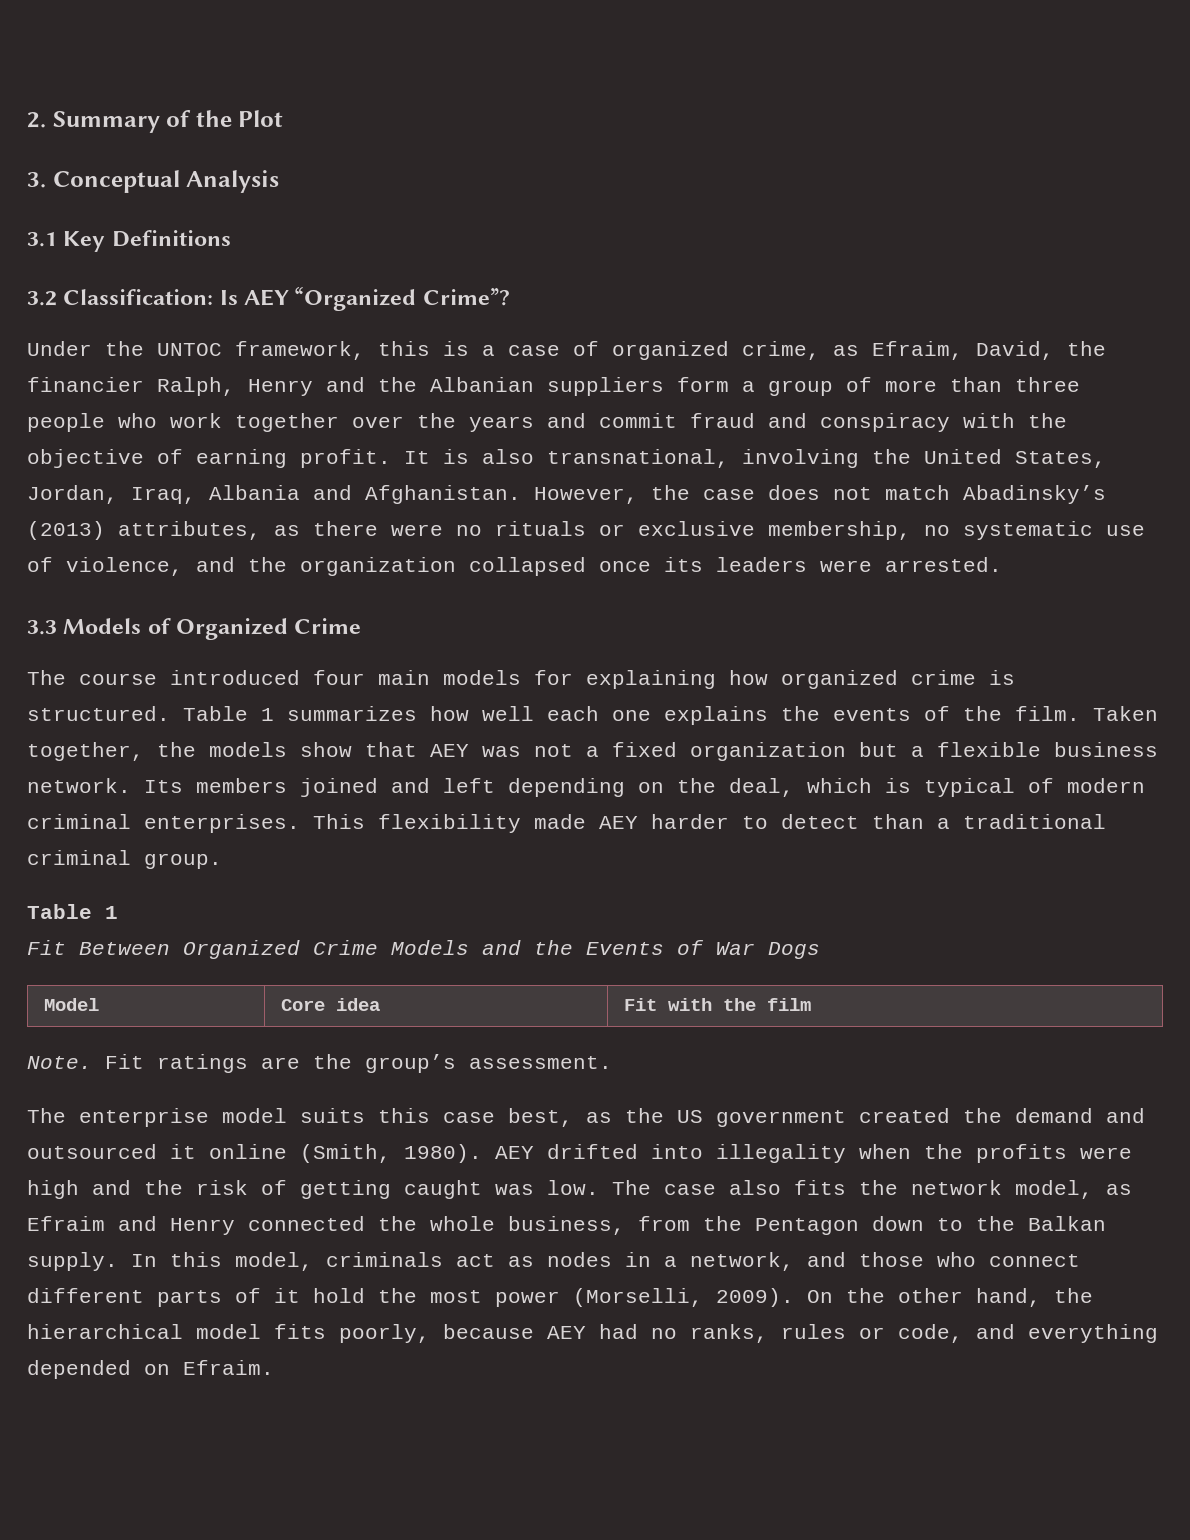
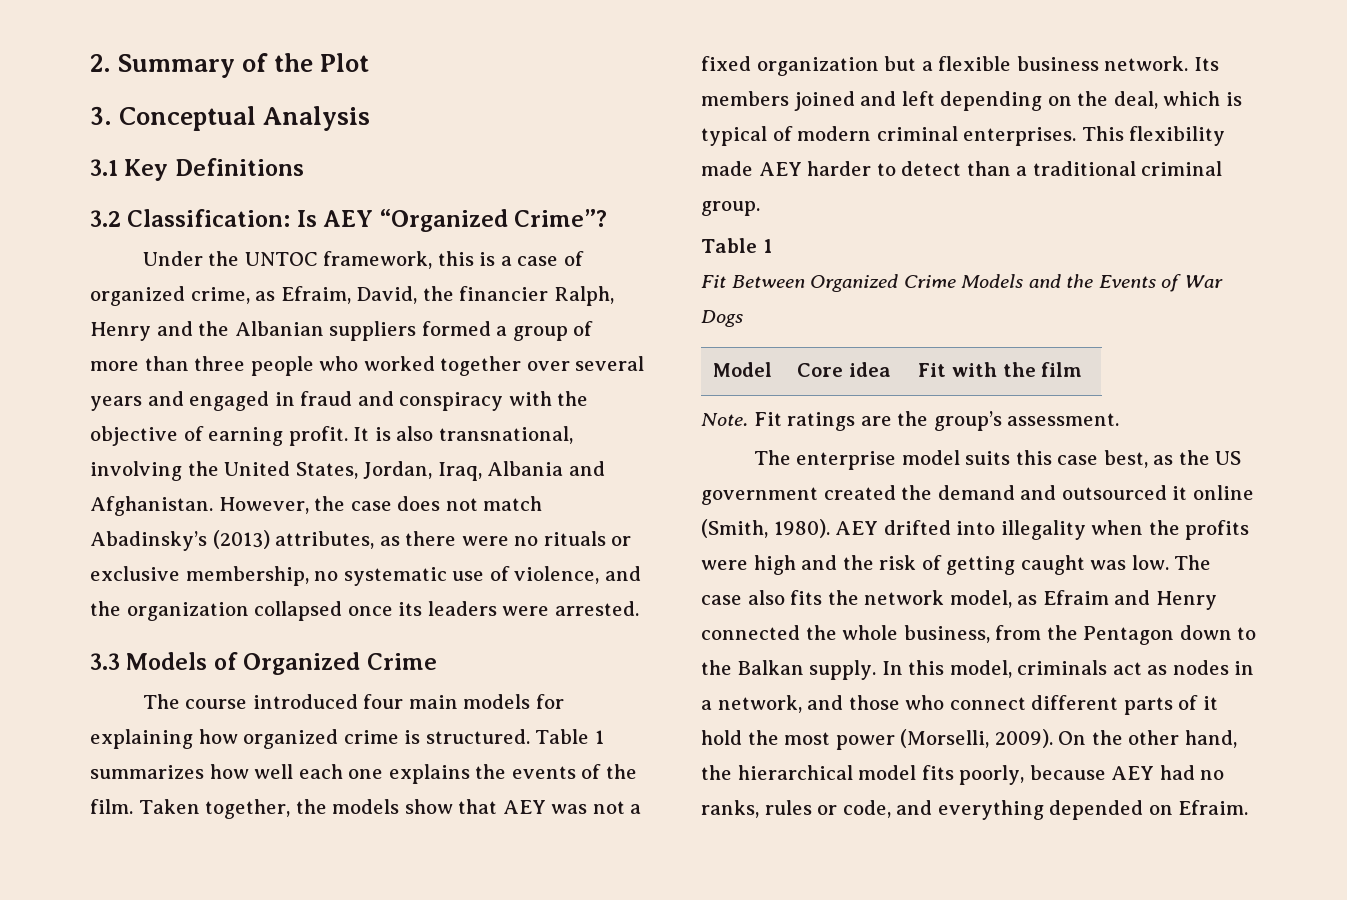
[677,377,729,392] form -> [421,321,491,336] formed
[170,413,222,428] work -> [363,356,435,371] worked
[417,413,456,428] the -> [575,356,645,371] several
[599,413,677,428] commit -> [189,391,295,411] engaged in

